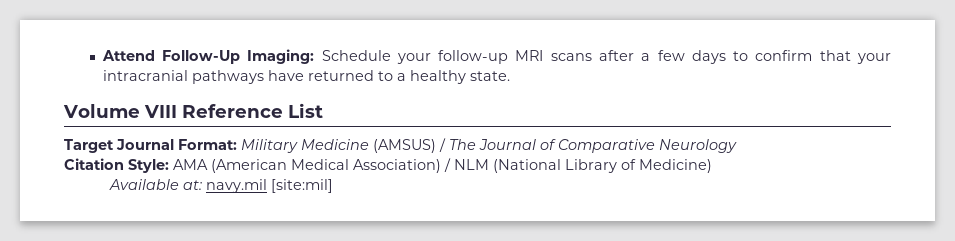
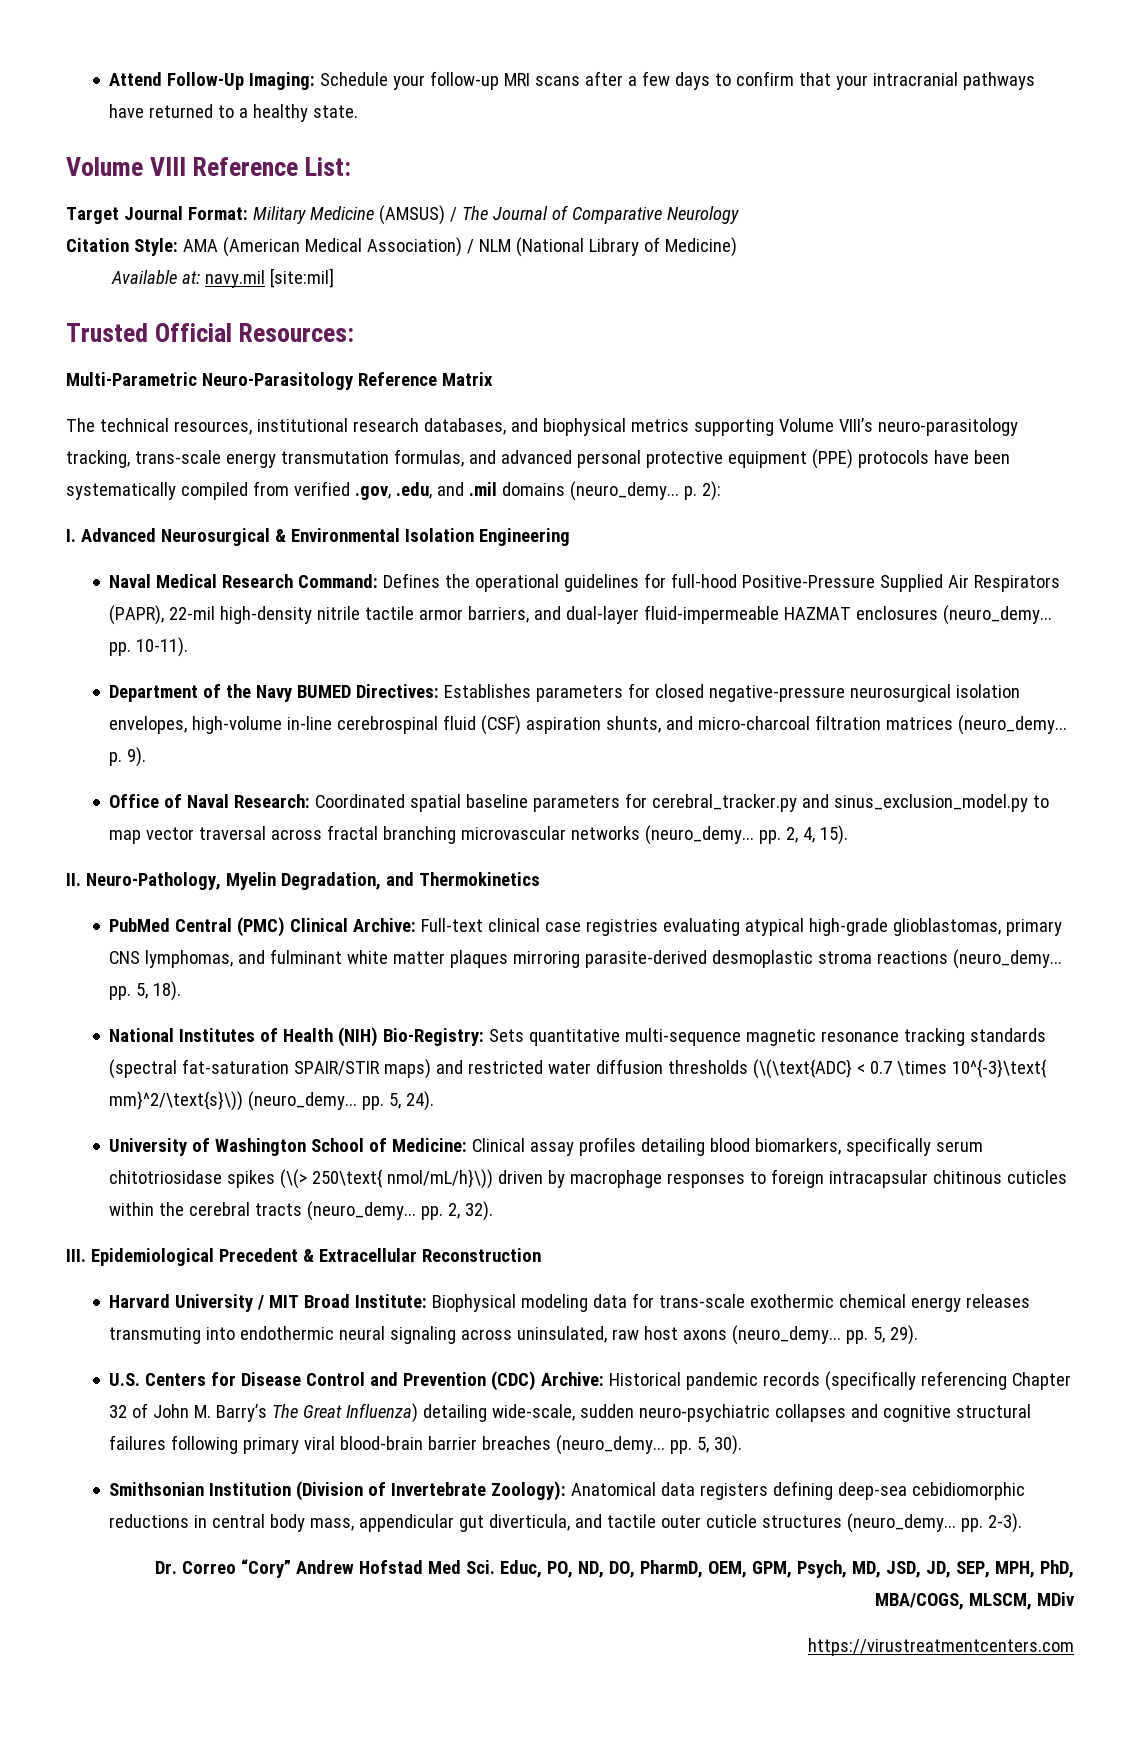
[288,103,323,118] List -> [305,157,352,176] List:
(333, 186) none -> [66,323,355,342] [66,372,493,390] [66,418,1018,436] [66,449,1010,469] [66,481,721,501] [66,528,570,546] [109,573,1061,592] [109,605,1053,625] [109,637,189,657] [109,683,1021,702] [109,715,1068,735] [109,747,147,767] [109,793,1050,812] [109,825,849,845] [66,872,540,890] [109,917,1063,937] [109,949,1063,969] [109,981,182,1001] [109,1027,1047,1047] [109,1059,1048,1079] [109,1091,435,1111] [109,1137,984,1156] [109,1169,1068,1189] [109,1201,494,1221] [66,1248,541,1266] [109,1293,1031,1312] [109,1325,919,1345] [109,1371,1072,1391] [109,1403,1032,1423] [109,1435,743,1455] [109,1481,1026,1501] [109,1513,1023,1533] [155,1559,1074,1578] [875,1592,1075,1610] [808,1638,1074,1656] // Trusted Official Resources: // Multi-Parametric Neuro-Parasitology Reference Matrix // The technical resources, institutional research databases, and biophysical metrics supporting Volume VIII’s neuro-parasitology tracking, trans-scale energy transmutation formulas, and advanced personal protective equipment (PPE) protocols have been systematically compiled from verified .gov, .edu, and .mil domains (neuro_demy... p. 2): // I. Advanced Neurosurgical & Environmental Isolation Engineering // Naval Medical Research Command: Defines the operational guidelines for full-hood Positive-Pressure Supplied Air Respirators (PAPR), 22-mil high-density nitrile tactile armor barriers, and dual-layer fluid-impermeable HAZMAT enclosures (neuro_demy... pp. 10-11). // Department of the Navy BUMED Directives: Establishes parameters for closed negative-pressure neurosurgical isolation envelopes, high-volume in-line cerebrospinal fluid (CSF) aspiration shunts, and micro-charcoal filtration matrices (neuro_demy... p. 9). // Office of Naval Research: Coordinated spatial baseline parameters for cerebral_tracker.py and sinus_exclusion_model.py to map vector traversal across fractal branching microvascular networks (neuro_demy... pp. 2, 4, 15). // II. Neuro-Pathology, Myelin Degradation, and Thermokinetics // PubMed Central (PMC) Clinical Archive: Full-text clinical case registries evaluating atypical high-grade glioblastomas, primary CNS lymphomas, and fulminant white matter plaques mirroring parasite-derived desmoplastic stroma reactions (neuro_demy... pp. 5, 18). // National Institutes of Health (NIH) Bio-Registry: Sets quantitative multi-sequence magnetic resonance tracking standards (spectral fat-saturation SPAIR/STIR maps) and restricted water diffusion thresholds (\(\text{ADC} < 0.7 \times 10^{-3}\text{ mm}^2/\text{s}\)) (neuro_demy... pp. 5, 24). // University of Washington School of Medicine: Clinical assay profiles detailing blood biomarkers, specifically serum chitotriosidase spikes (\(> 250\text{ nmol/mL/h}\)) driven by macrophage responses to foreign intracapsular chitinous cuticles within the cerebral tracts (neuro_demy... pp. 2, 32). // III. Epidemiological Precedent & Extracellular Reconstruction // Harvard University / MIT Broad Institute: Biophysical modeling data for trans-scale exothermic chemical energy releases transmuting into endothermic neural signaling across uninsulated, raw host axons (neuro_demy... pp. 5, 29). // U.S. Centers for Disease Control and Prevention (CDC) Archive: Historical pandemic records (specifically referencing Chapter 32 of John M. Barry’s The Great Influenza) detailing wide-scale, sudden neuro-psychiatric collapses and cognitive structural failures following primary viral blood-brain barrier breaches (neuro_demy... pp. 5, 30). // Smithsonian Institution (Division of Invertebrate Zoology): Anatomical data registers defining deep-sea cebidiomorphic reductions in central body mass, appendicular gut diverticula, and tactile outer cuticle structures (neuro_demy... pp. 2-3). // Dr. Correo “Cory” Andrew Hofstad Med Sci. Educ, PO, ND, DO, PharmD, OEM, GPM, Psych, MD, JSD, JD, SEP, MPH, PhD, MBA/COGS, MLSCM, MDiv // https://virustreatmentcenters.com

